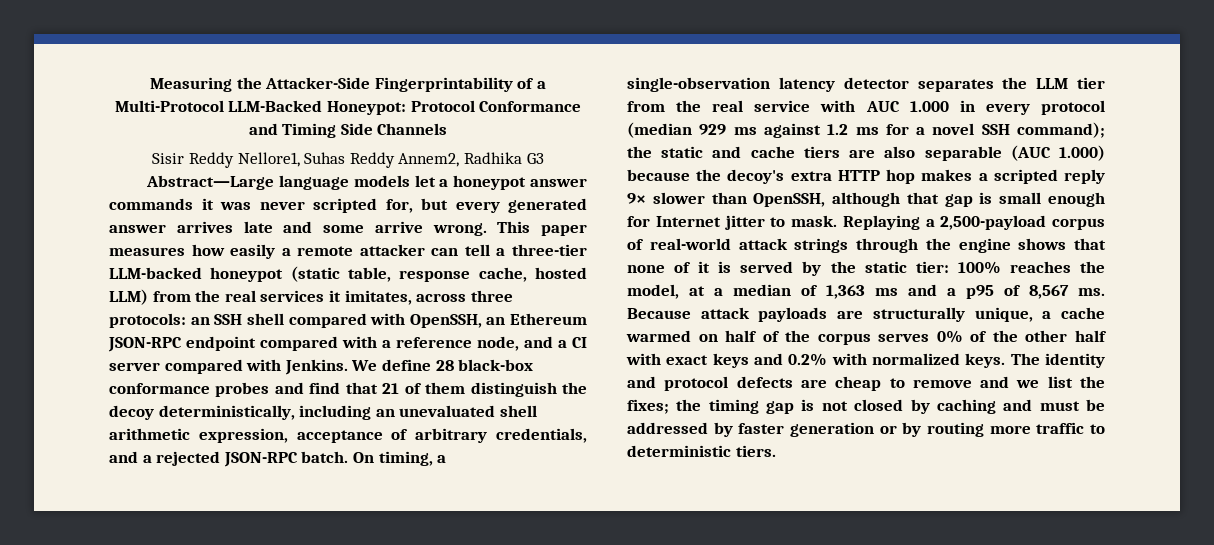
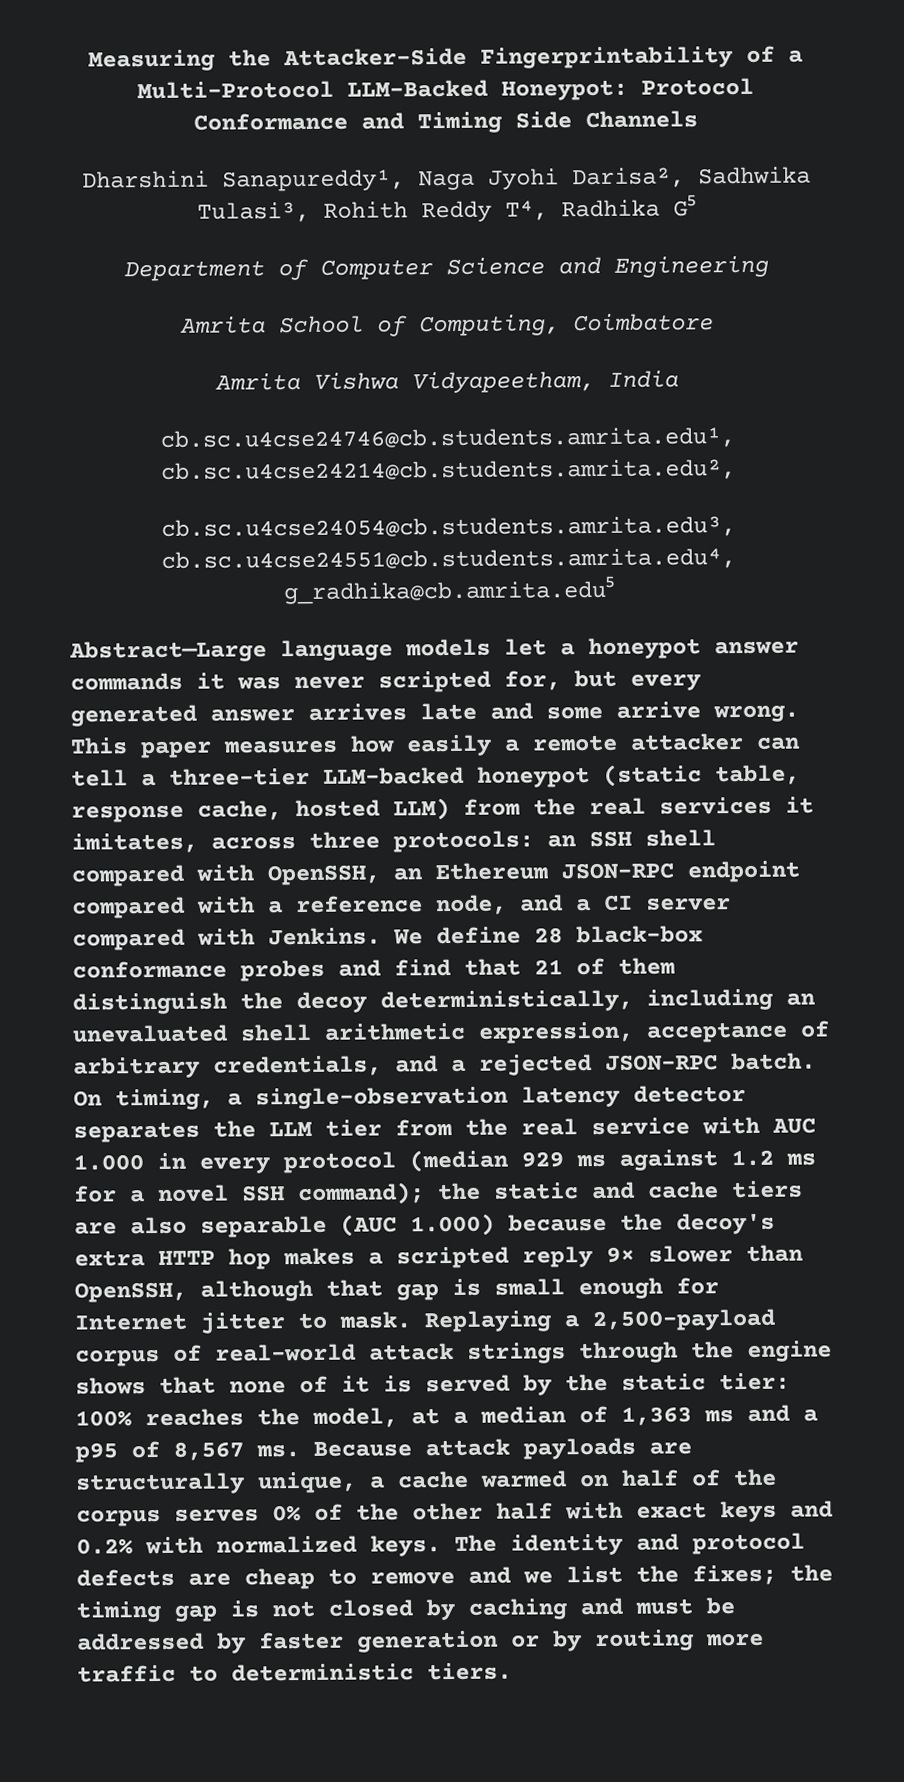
[152,152,544,168] Sisir Reddy Nellore1, Suhas Reddy Annem2, Radhika G3 -> [82,166,811,192] [197,194,696,223] [124,255,769,282] [180,313,714,337] [215,370,679,394] [160,427,735,451] [161,459,736,483] [161,516,736,540] [161,548,736,572] [283,575,615,605] Dharshini Sanapureddy¹, Naga Jyohi Darisa², Sadhwika Tulasi³, Rohith Reddy T⁴, Radhika G⁵ // Department of Computer Science and Engineering // Amrita School of Computing, Coimbatore // Amrita Vishwa Vidyapeetham, India // cb.sc.u4cse24746@cb.students.amrita.edu¹, cb.sc.u4cse24214@cb.students.amrita.edu², // cb.sc.u4cse24054@cb.students.amrita.edu³, cb.sc.u4cse24551@cb.students.amrita.edu⁴, g_radhika@cb.amrita.edu⁵

